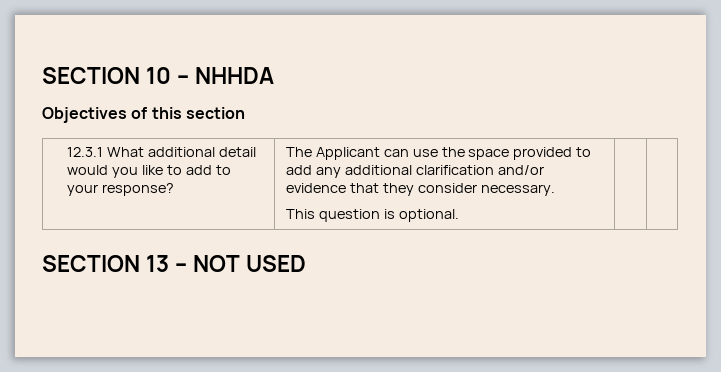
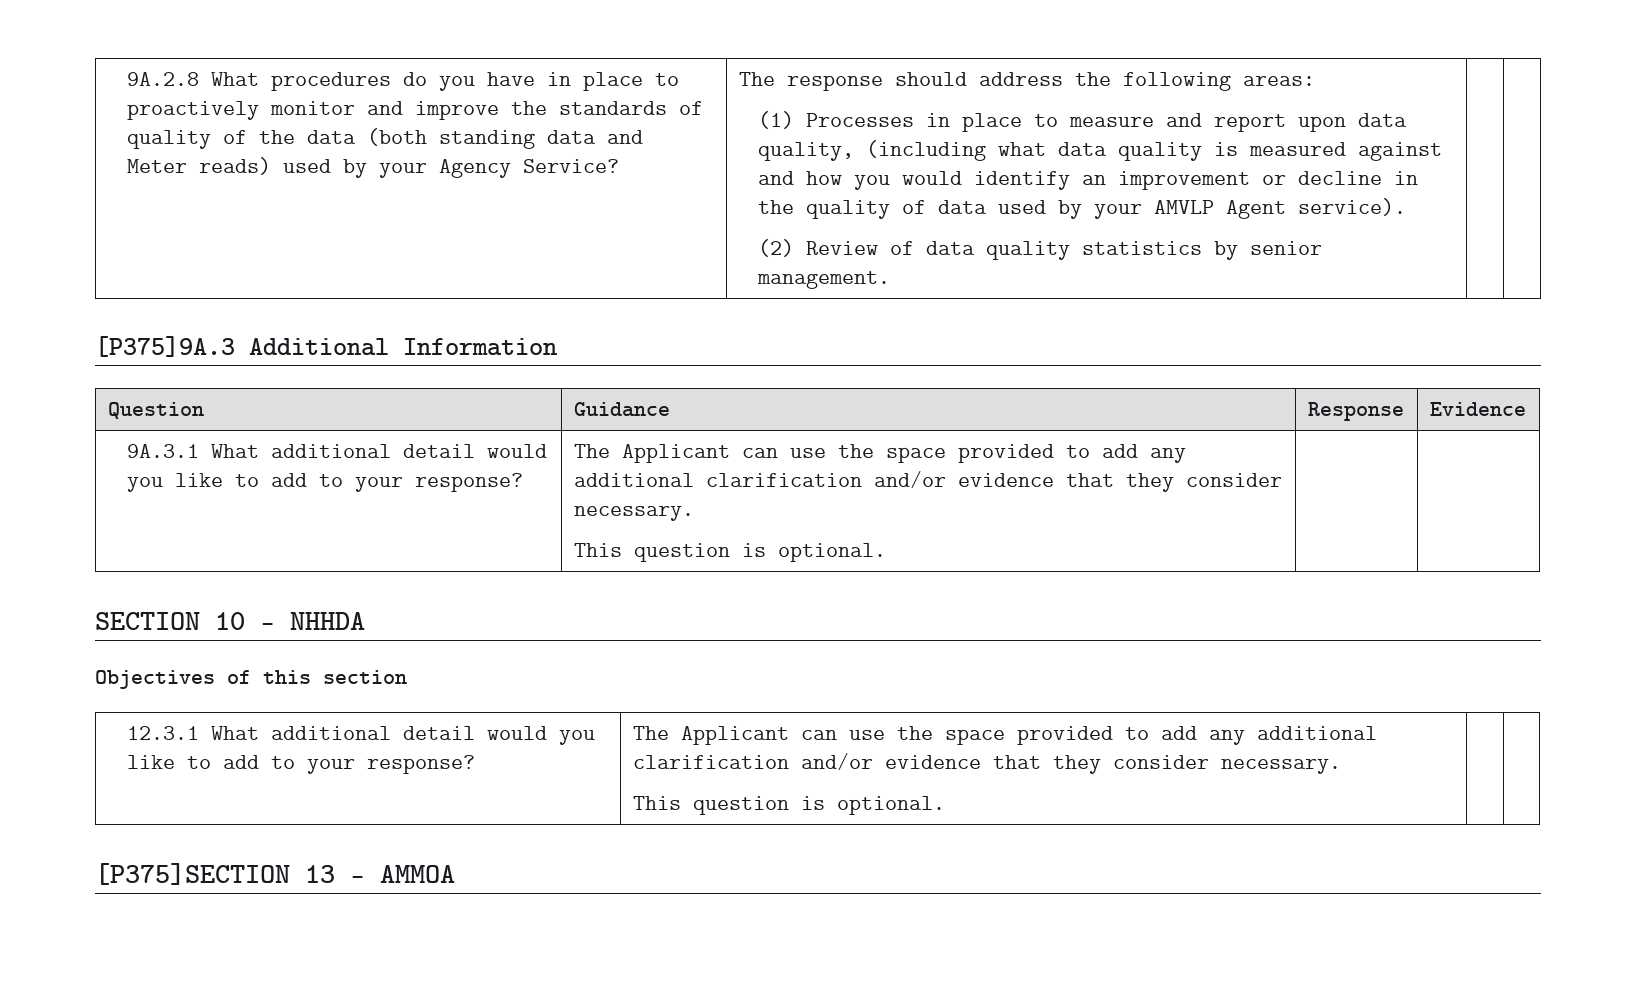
(42, 75) none -> [127,72,680,91] [127,101,704,120] [127,128,644,149] [127,157,620,178] [738,72,1315,91] [758,111,1408,132] [758,140,1443,161] [758,171,1419,190] [758,198,1407,219] [758,239,1323,260] [757,271,891,289] [95,336,558,357] [107,402,204,419] [573,402,670,417] [1307,402,1404,421] [1429,402,1526,416] [127,444,548,458] [127,473,524,492] [573,444,1186,463] [573,471,1282,492] [573,506,694,521] [573,543,886,562] 9A.2.8 What procedures do you have in place to proactively monitor and improve the standards of quality of the data (both standing data and Meter reads) used by your Agency Service? | The response should address the following areas: // (1) Processes in place to measure and report upon data quality, (including what data quality is measured against and how you would identify an improvement or decline in the quality of data used by your AMVLP Agent service). // (2) Review of data quality statistics by senior management. | | // [P375]9A.3 Additional Information // Question | Guidance | Response | Evidence // 9A.3.1 What additional detail would you like to add to your response? | The Applicant can use the space provided to add any additional clarification and/or evidence that they consider necessary. // This question is optional. | | //
[42,255,140,272] SECTION -> [95,863,290,885] [P375]SECTION
[193,255,307,272] NOT USED -> [380,865,455,883] AMMOA

